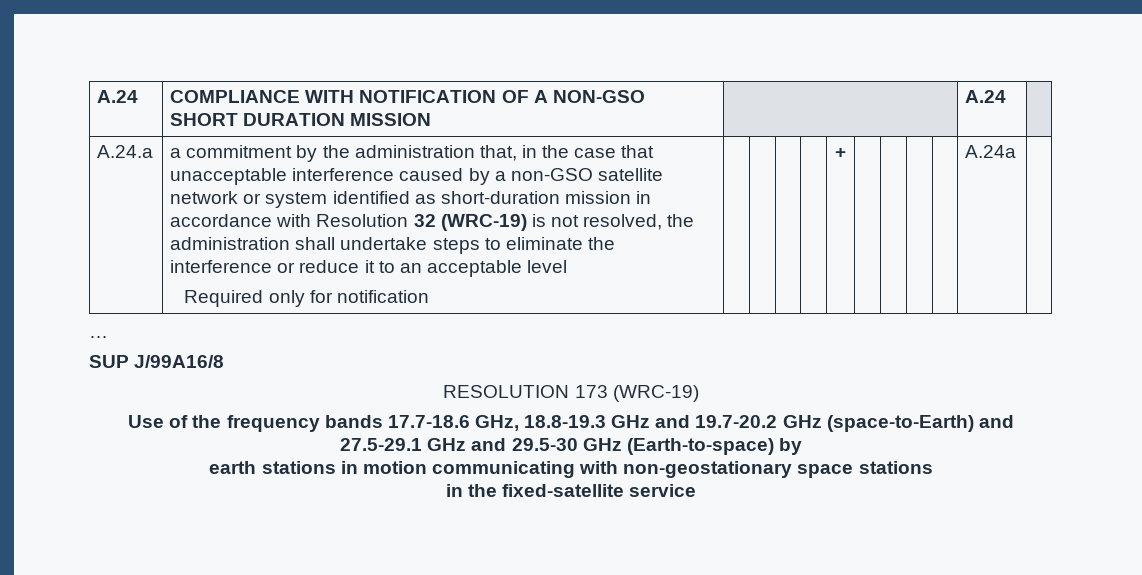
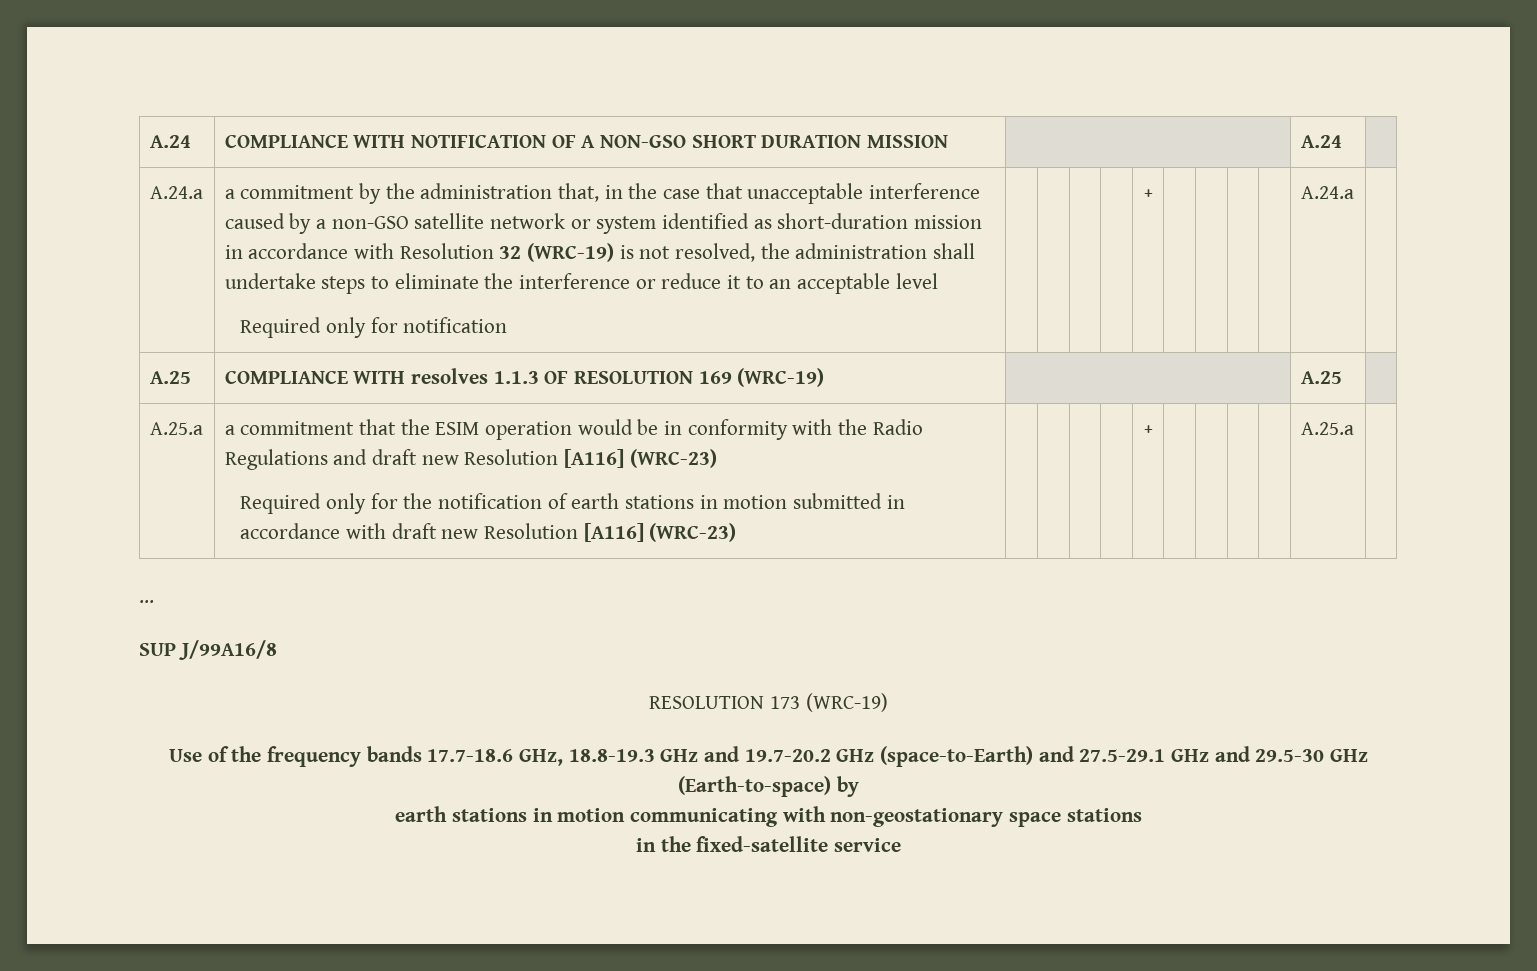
[965,145,1017,158] A.24a -> [1300,186,1354,199] [149,371,191,384] [224,368,825,387] [1300,371,1342,384] [149,422,203,435] [224,419,923,440] [224,449,717,470] [240,493,905,514] [240,523,737,542] [1143,425,1153,435] [1300,422,1354,435] A.24.a | // A.25 | COMPLIANCE WITH resolves 1.1.3 OF RESOLUTION 169 (WRC-19) | | A.25 | // A.25.a | a commitment that the ESIM operation would be in conformity with the Radio Regulations and draft new Resolution [A116] (WRC-23) // Required only for the notification of earth stations in motion submitted in accordance with draft new Resolution [A116] (WRC-23) | | | | | + | | | | | A.25.a

